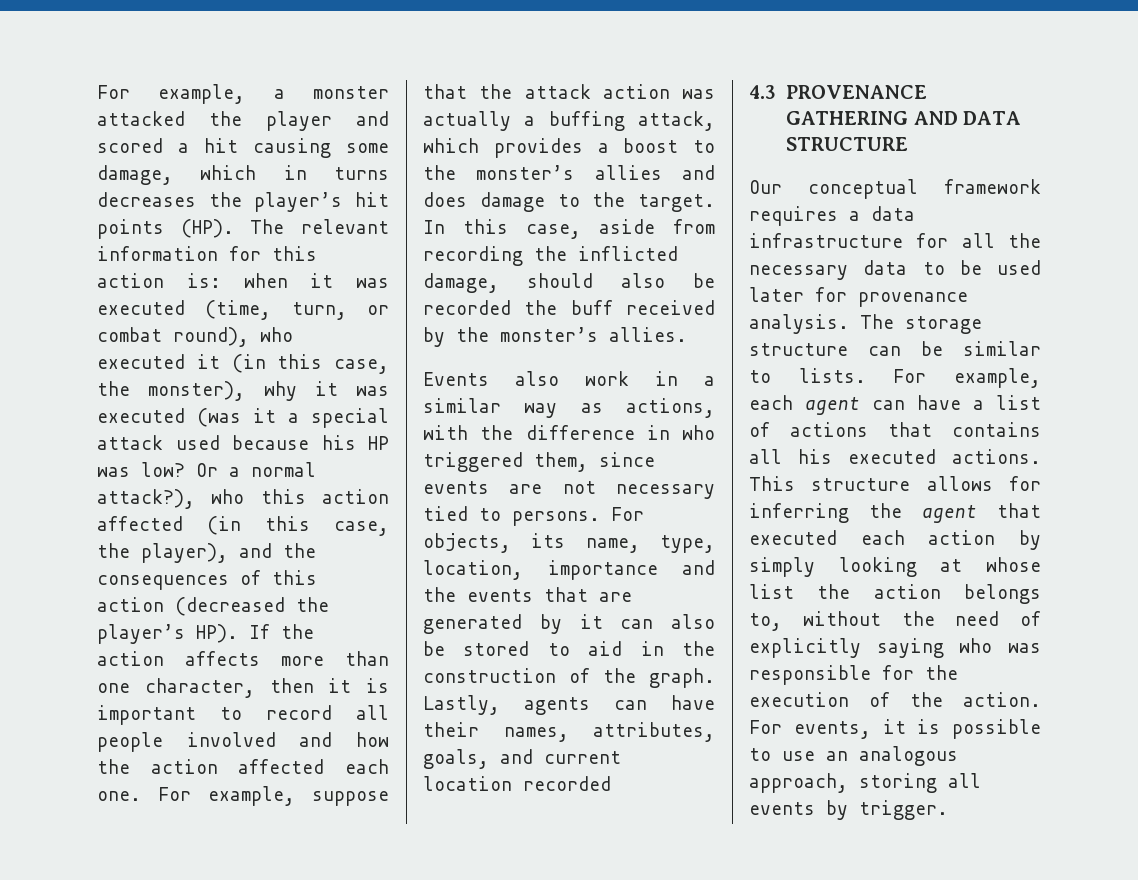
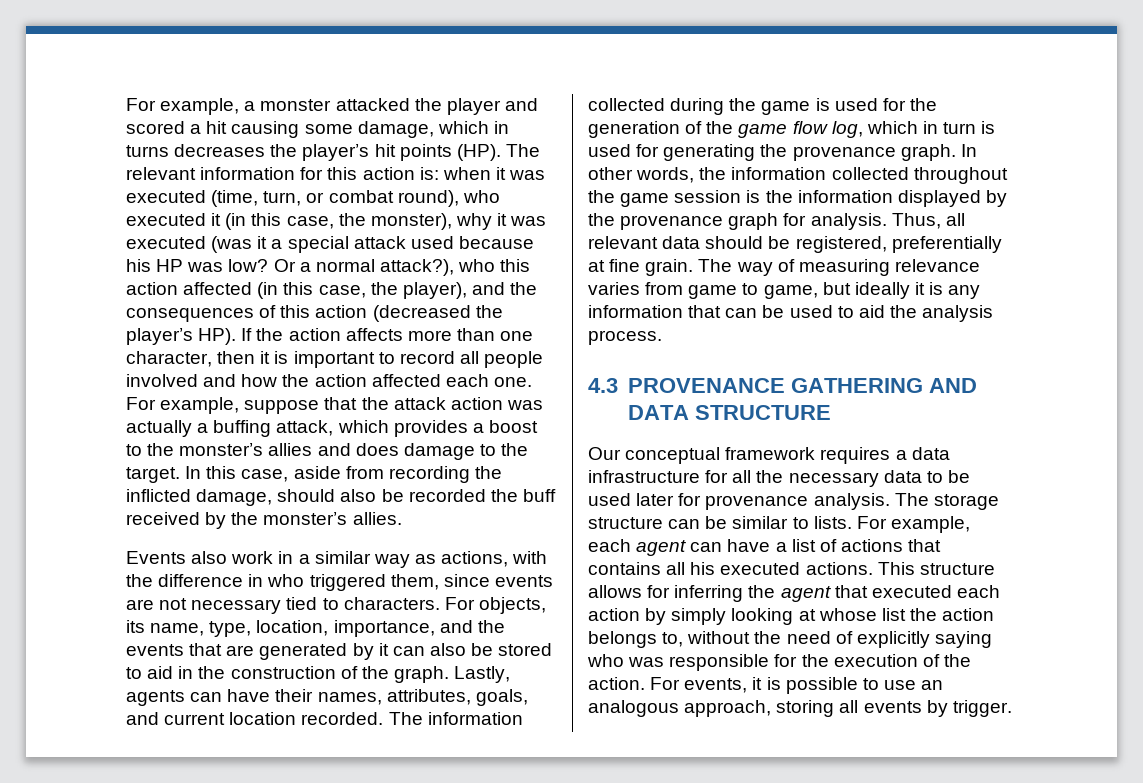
[512,511,600,526] persons. -> [343,597,440,610] characters.
[547,560,658,580] importance -> [333,620,435,637] importance,
[523,776,611,791] recorded -> [301,712,523,725] [588,98,937,115] [588,121,996,138] [588,144,977,161] [588,167,1008,184] [588,190,1007,207] [588,213,965,230] [588,236,1002,253] [588,259,980,276] [588,282,981,299] [588,305,994,322] [588,330,662,345] recorded. The information collected during the game is used for the generation of the game flow log, which in turn is used for generating the provenance graph. In other words, the information collected throughout the game session is the information displayed by the provenance graph for analysis. Thus, all relevant data should be registered, preferentially at fine grain. The way of measuring relevance varies from game to game, but ideally it is any information that can be used to aid the analysis process.

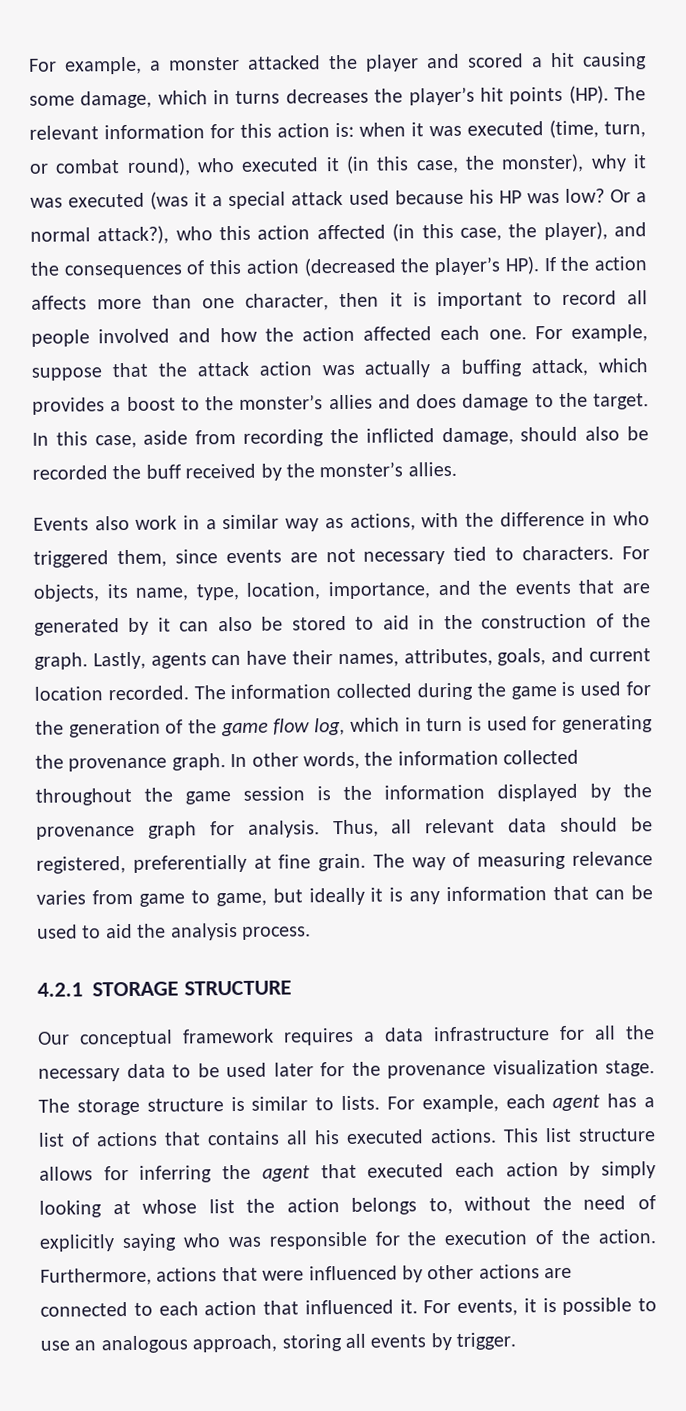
[588,378,977,393] [627,405,689,420] 4.3 PROVENANCE GATHERING AND DATA -> [37,981,179,997] 4.2.1 STORAGE
[705,493,890,510] provenance analysis. -> [351,1059,655,1079] the provenance visualization stage.
[668,516,728,529] can be -> [230,1096,245,1112] is
[690,539,771,552] can have -> [607,1093,638,1108] has
(915, 568) none -> [545,1127,572,1143] list
(645, 683) none -> [40,1264,573,1286] [40,1299,418,1317] Furthermore, actions that were influenced by other actions are connected to each action that influenced it.

